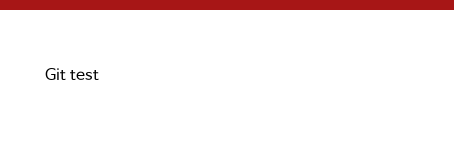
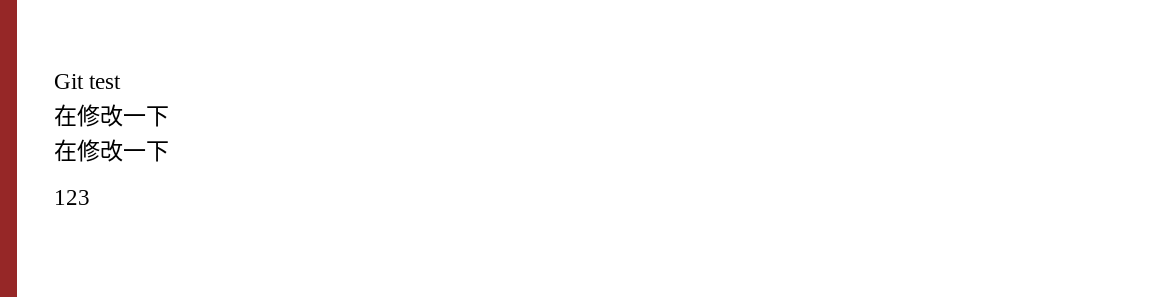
(100, 75) none -> [54,104,169,127] [54,139,169,162] [54,190,90,205] // 在修改一下 // 在修改一下 // 123

